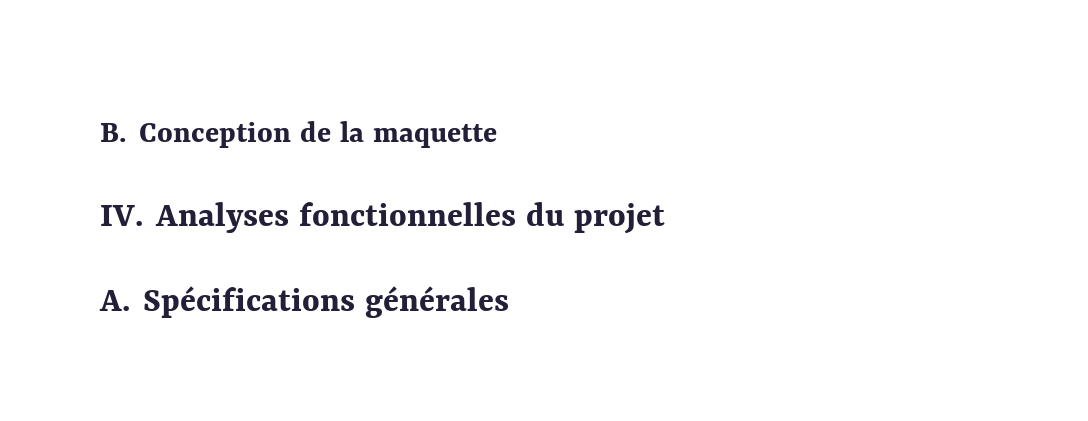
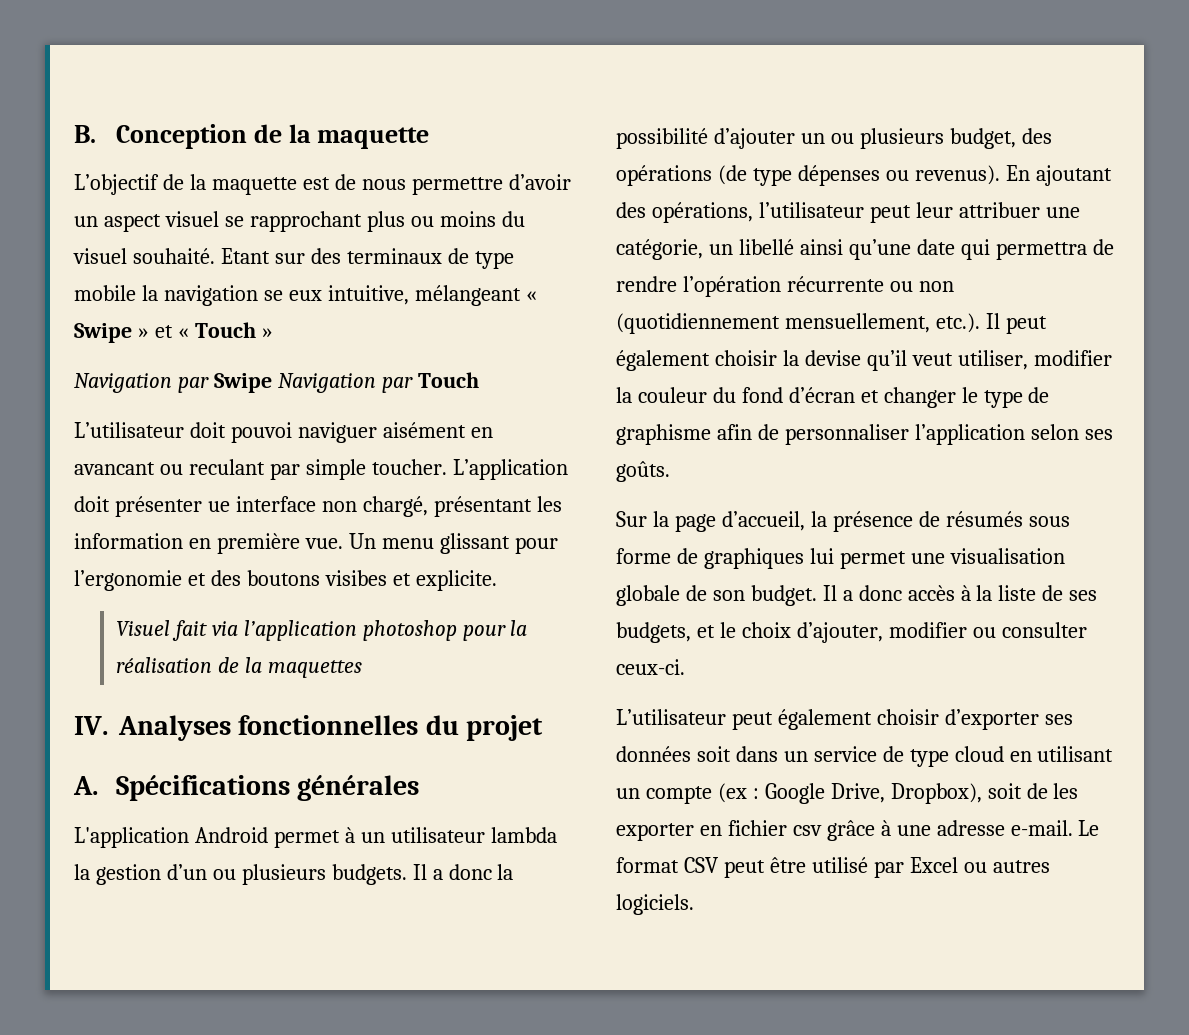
(497, 136) none -> [74,174,571,195] [74,211,525,232] [73,248,514,269] [74,285,537,306] [74,322,273,343] [74,372,479,393] [74,422,493,443] [74,459,568,480] [74,496,562,517] [74,533,558,554] [74,570,497,591] [115,620,528,641] [115,657,362,678] // L’objectif de la maquette est de nous permettre d’avoir un aspect visuel se rapprochant plus ou moins du visuel souhaité. Etant sur des terminaux de type mobile la navigation se eux intuitive, mélangeant « Swipe » et « Touch » // Navigation par Swipe Navigation par Touch // L’utilisateur doit pouvoi naviguer aisément en avancant ou reculant par simple toucher. L’application doit présenter ue interface non chargé, présentant les information en première vue. Un menu glissant pour l’ergonomie et des boutons visibes et explicite. // Visuel fait via l’application photoshop pour la réalisation de la maquettes
(510, 302) none -> [74,827,557,848] [74,864,514,885] [616,128,1052,149] [616,165,1112,186] [616,202,1080,223] [616,239,1114,260] [616,276,954,297] [616,313,1047,334] [616,350,1112,371] [616,387,1050,408] [616,424,1113,445] [616,461,670,482] [616,511,1070,532] [616,548,1065,569] [616,585,1098,606] [616,622,1087,643] [616,659,685,675] [616,709,1073,730] [616,746,1114,767] [616,783,1079,804] [616,820,1100,841] [616,857,1050,878] [616,894,694,915] // L'application Android permet à un utilisateur lambda la gestion d’un ou plusieurs budgets. Il a donc la possibilité d’ajouter un ou plusieurs budget, des opérations (de type dépenses ou revenus). En ajoutant des opérations, l’utilisateur peut leur attribuer une catégorie, un libellé ainsi qu’une date qui permettra de rendre l’opération récurrente ou non (quotidiennement mensuellement, etc.). Il peut également choisir la devise qu’il veut utiliser, modifier la couleur du fond d’écran et changer le type de graphisme afin de personnaliser l’application selon ses goûts. // Sur la page d’accueil, la présence de résumés sous forme de graphiques lui permet une visualisation globale de son budget. Il a donc accès à la liste de ses budgets, et le choix d’ajouter, modifier ou consulter ceux-ci. // L’utilisateur peut également choisir d’exporter ses données soit dans un service de type cloud en utilisant un compte (ex : Google Drive, Dropbox), soit de les exporter en fichier csv grâce à une adresse e-mail. Le format CSV peut être utilisé par Excel ou autres logiciels.

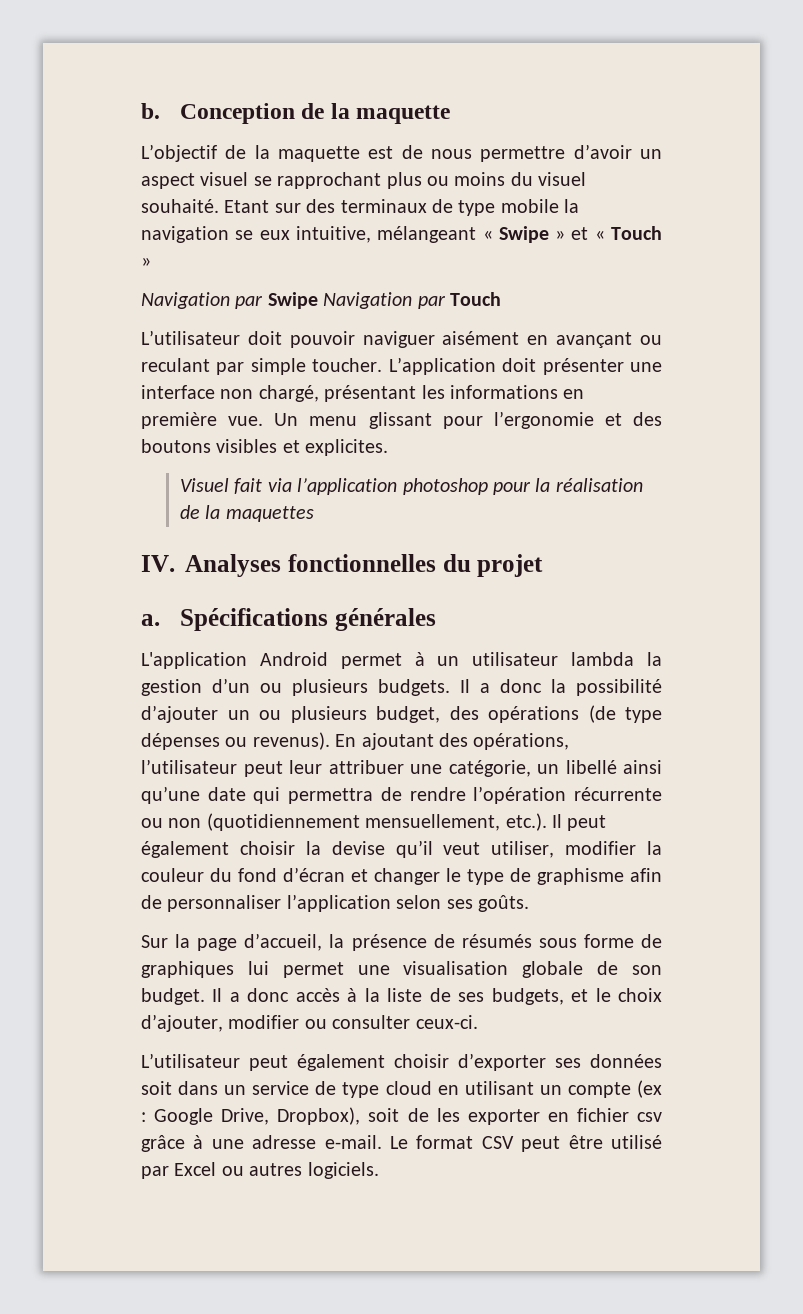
[74,125,96,143] B. -> [141,103,160,119] b.
[230,422,292,443] pouvoi -> [289,331,355,348] pouvoir
[74,462,155,475] avancant -> [556,332,633,348] avançant
[207,501,230,512] ue -> [630,362,663,372] une
[74,533,183,549] information -> [450,385,558,399] informations
[324,570,497,591] visibes et explicite. -> [216,439,389,456] visibles et explicites.
[73,776,98,795] A. -> [141,614,160,626] a.

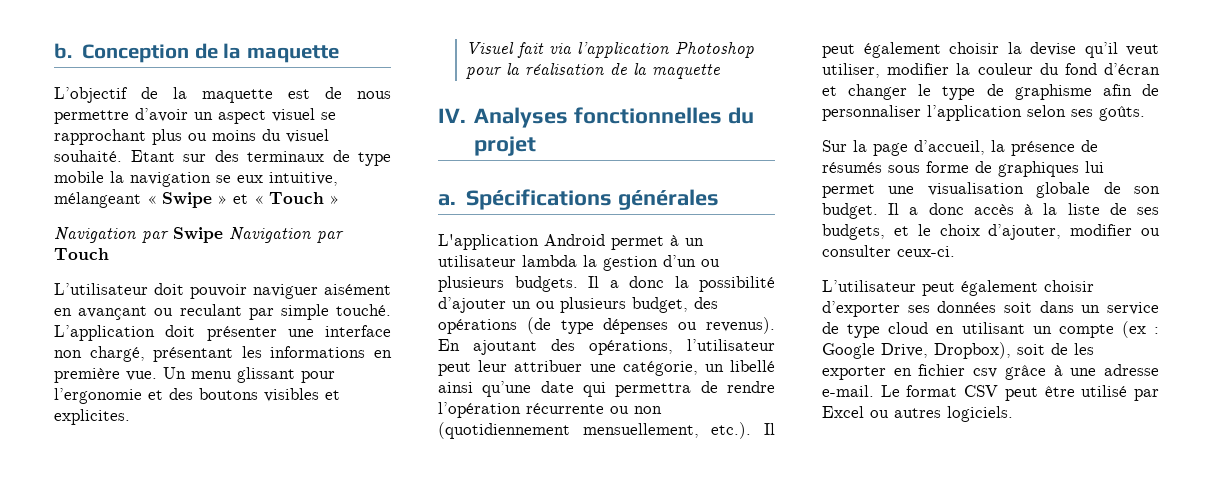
[312,358,383,372] toucher. -> [336,304,391,316] touché.
[402,478,488,495] photoshop -> [675,42,755,58] Photoshop
[225,506,314,522] maquettes -> [652,64,721,79] maquette

